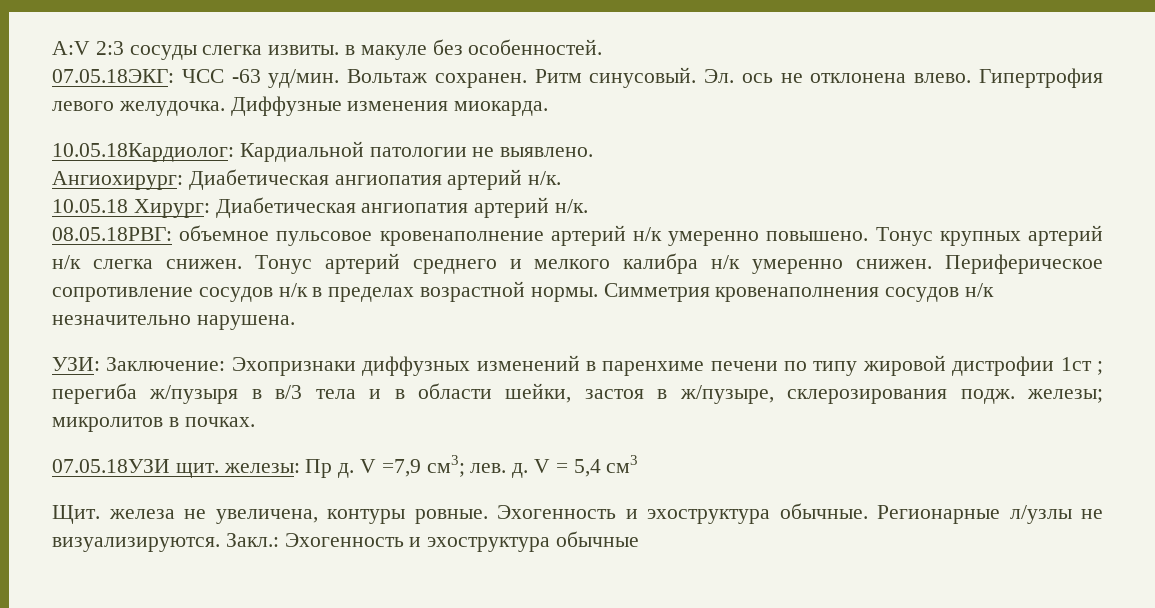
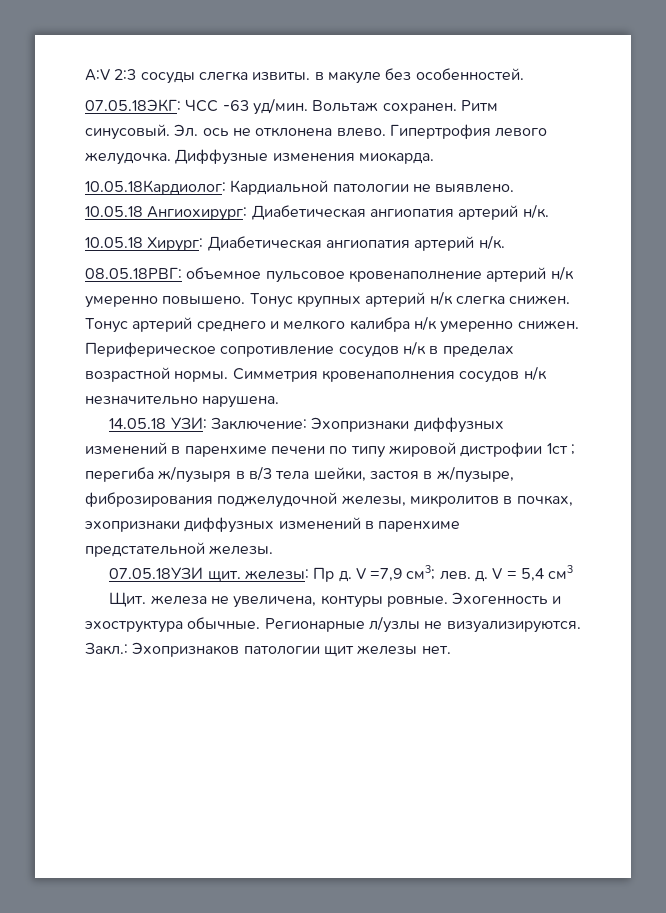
(594, 152) none -> [85,206,143,217] 10.05.18
(295, 322) none -> [109,418,167,429] 14.05.18
[369,383,492,399] и в области -> (310, 475) none
[787,389,1103,404] [52,417,255,432] склерозирования подж. железы; микролитов в почках. -> [85,492,573,508] [85,517,461,533] [85,542,274,557] фиброзирования поджелудочной железы, микролитов в почках, эхопризнаки диффузных изменений в паренхиме предстательной железы.
[284,531,640,552] Эхогенность и эхоструктура обычные -> [132,642,451,657] Эхопризнаков патологии щит железы нет.

